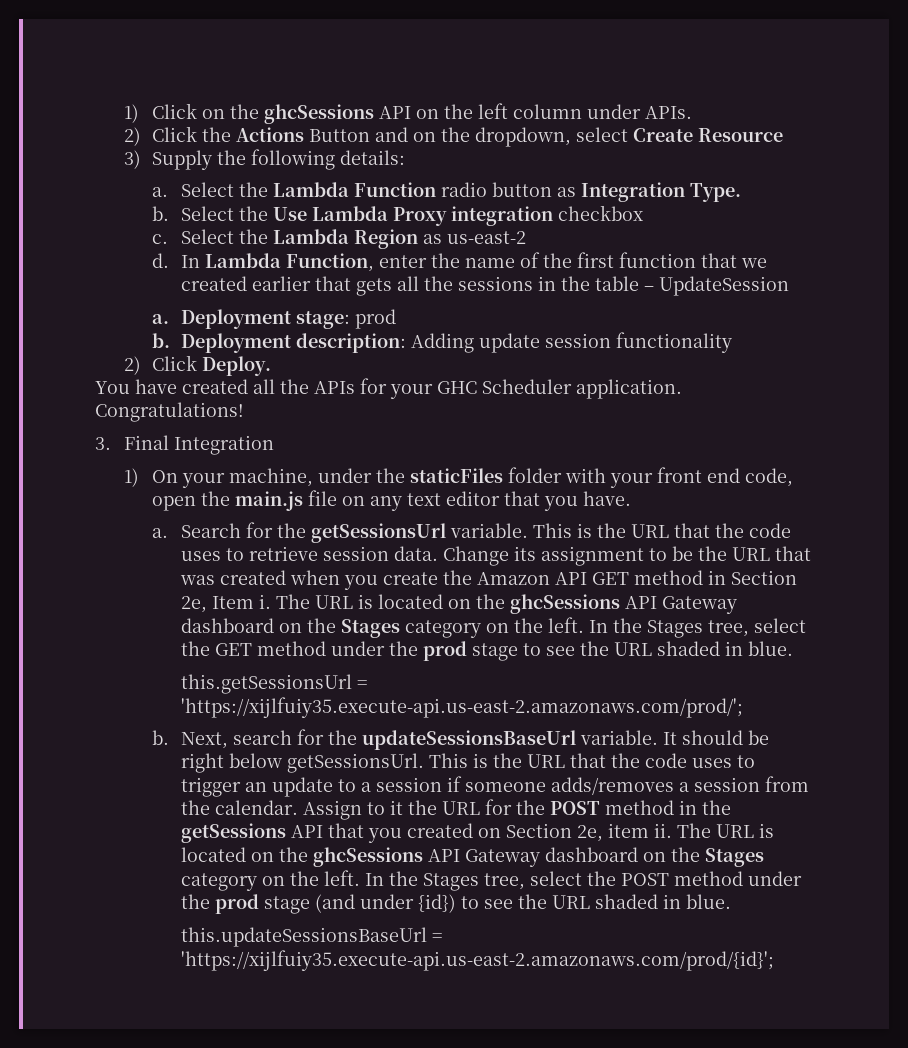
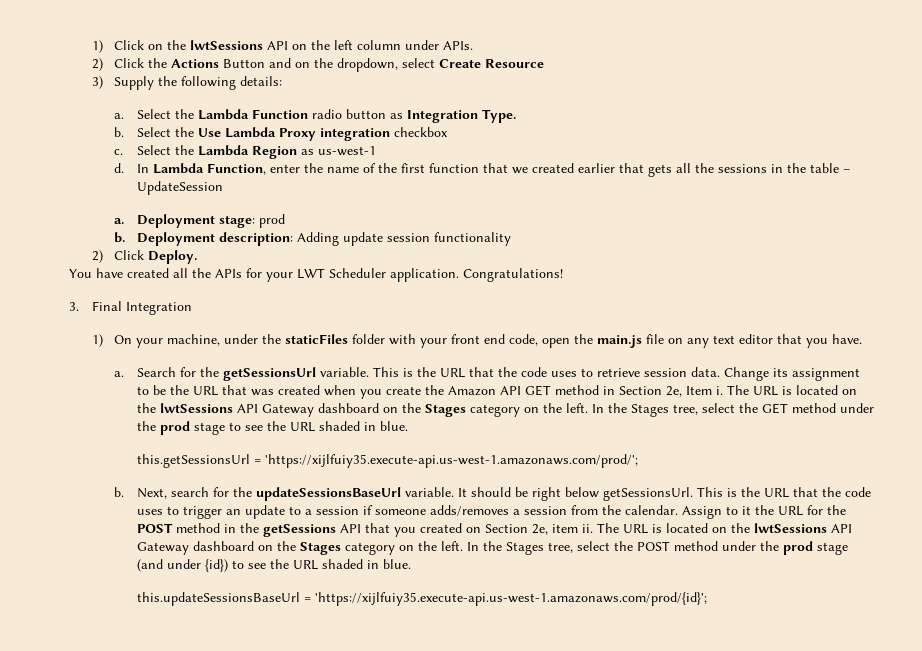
[264,104,375,124] ghcSessions -> [190,40,264,50] lwtSessions
[446,231,526,244] us-east-2 -> [317,146,376,156] us-west-1
[437,381,477,394] GHC -> [297,268,325,279] LWT
[509,594,620,614] ghcSessions -> [159,403,233,413] lwtSessions
[180,697,743,718] 'https://xijlfuiy35.execute-api.us-east-2.amazonaws.com/prod/'; -> [264,454,638,468] 'https://xijlfuiy35.execute-api.us-west-1.amazonaws.com/prod/';
[312,847,423,867] ghcSessions -> [753,523,827,533] lwtSessions
[180,950,774,971] 'https://xijlfuiy35.execute-api.us-east-2.amazonaws.com/prod/{id}'; -> [314,592,707,606] 'https://xijlfuiy35.execute-api.us-west-1.amazonaws.com/prod/{id}';

